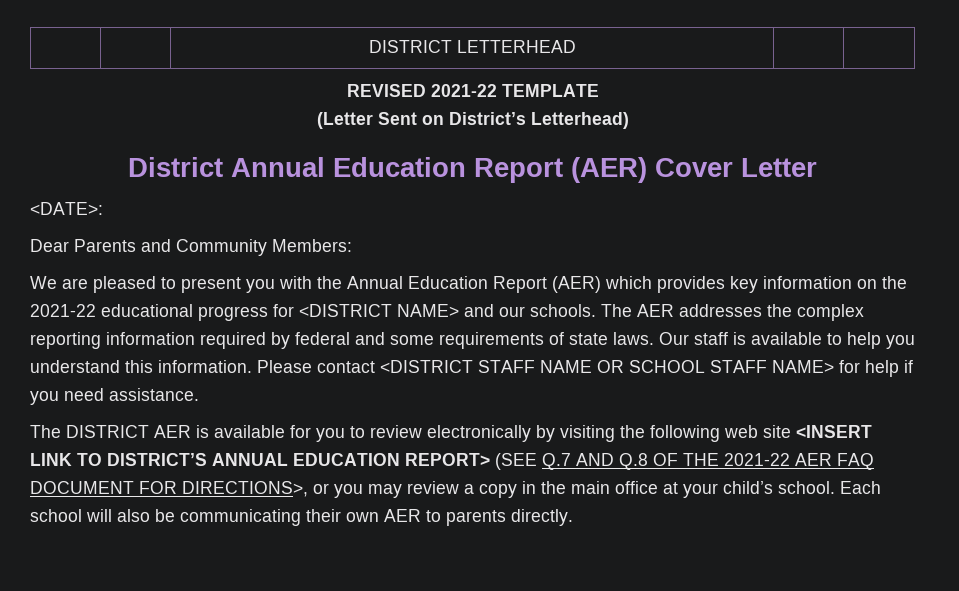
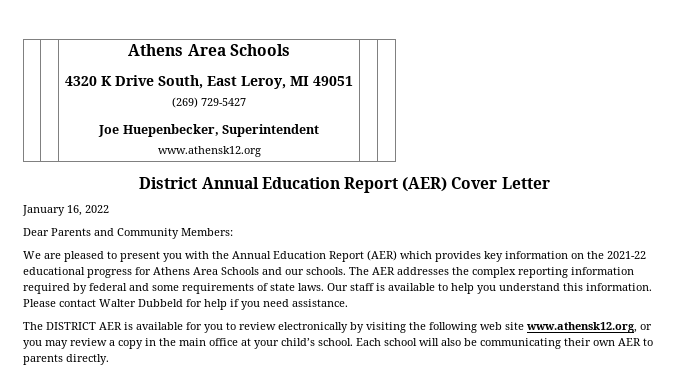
[368,40,576,53] [346,84,599,97] [316,112,629,129] | | DISTRICT LETTERHEAD | | // REVISED 2021-22 TEMPLATE // (Letter Sent on District’s Letterhead) -> [128,44,290,56] [65,75,353,89] [172,97,246,108] [98,124,319,137] [157,146,261,157] | | Athens Area Schools // 4320 K Drive South, East Leroy, MI 49051 // (269) 729-5427 // Joe Huepenbecker, Superintendent // www.athensk12.org | |
[30,202,103,215] <DATE>: -> [22,205,109,216] January 16, 2022
[299,304,459,317] <DISTRICT NAME> -> [153,267,259,275] Athens Area Schools
[380,360,834,373] <DISTRICT STAFF NAME OR SCHOOL STAFF NAME> -> [99,299,183,307] Walter Dubbeld
[796,425,872,438] [30,453,874,470] [30,481,308,497] <INSERT LINK TO DISTRICT’S ANNUAL EDUCATION REPORT> (SEE Q.7 AND Q.8 OF THE 2021-22 AER FAQ DOCUMENT FOR DIRECTIONS>, -> [526,322,637,333] www.athensk12.org,

